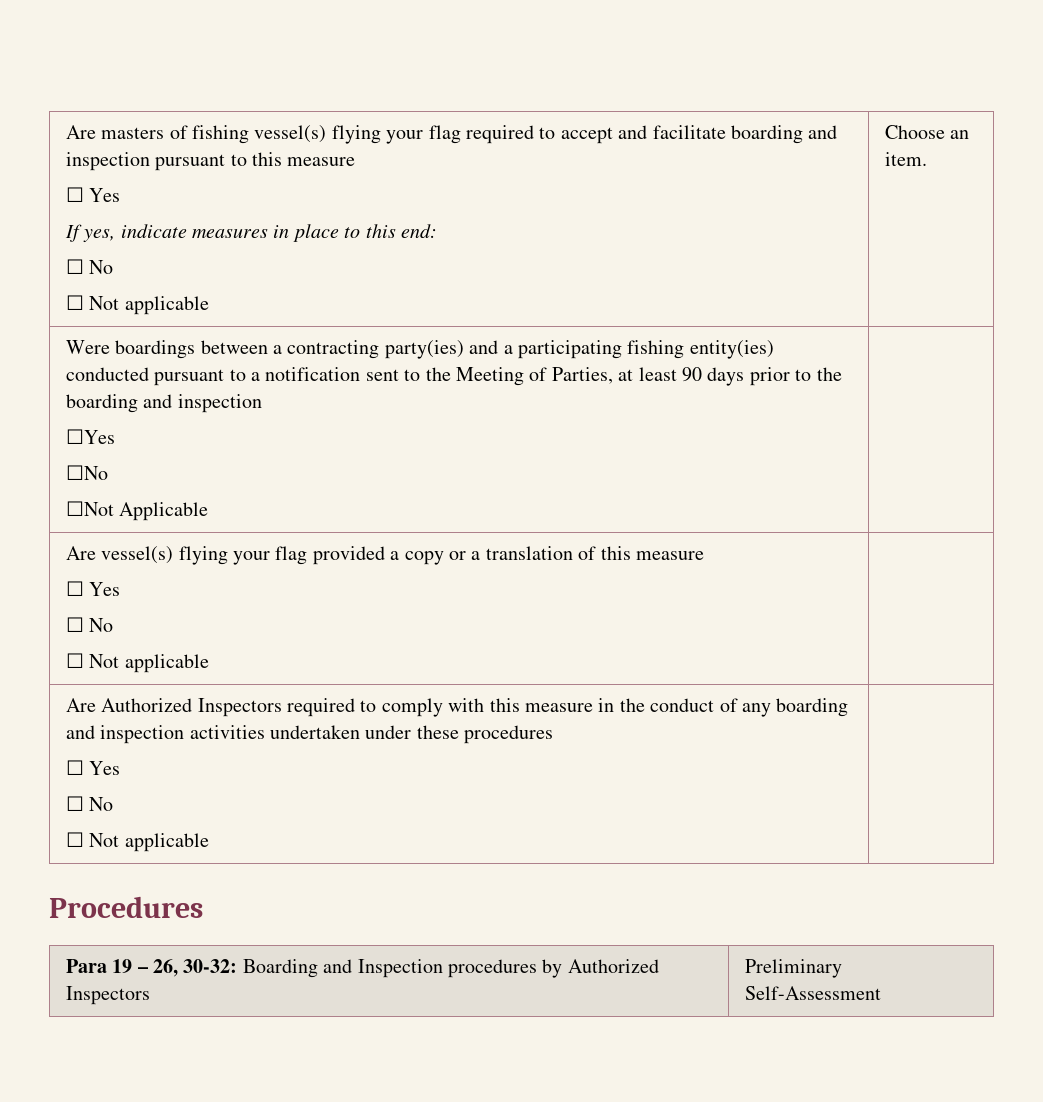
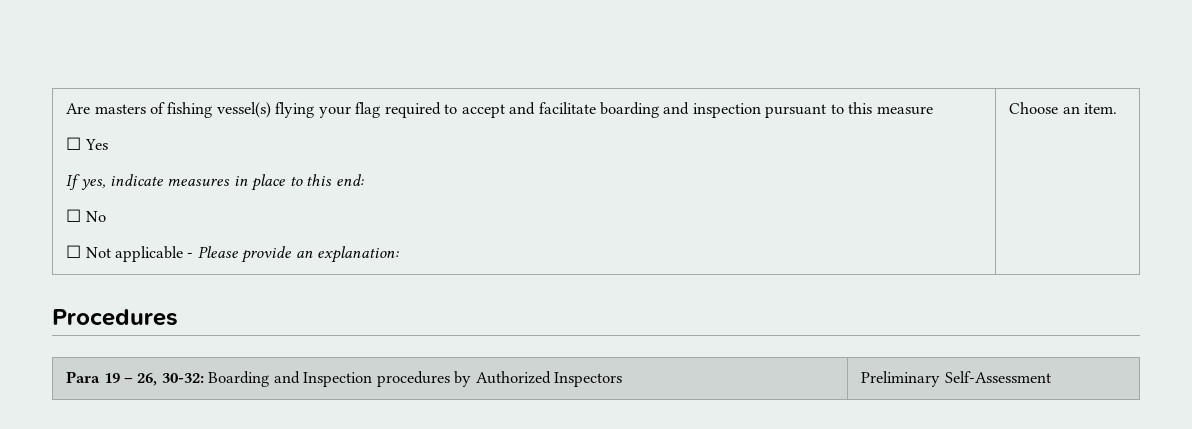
[884,125,970,139] [884,152,927,166] [65,340,774,359] [65,367,842,386] [65,394,262,413] [65,429,115,444] [65,465,108,480] [65,501,209,521] [65,546,704,565] [65,581,121,596] [65,617,114,632] [65,653,209,673] [65,698,849,717] [65,725,554,744] [65,760,121,775] [65,796,114,811] [65,832,209,852] | Choose an item. // Were boardings between a contracting party(ies) and a participating fishing entity(ies) conducted pursuant to a notification sent to the Meeting of Parties, at least 90 days prior to the boarding and inspection // ☐Yes // ☐No // ☐Not Applicable | // Are vessel(s) flying your flag provided a copy or a translation of this measure // ☐ Yes // ☐ No // ☐ Not applicable | // Are Authorized Inspectors required to comply with this measure in the conduct of any boarding and inspection activities undertaken under these procedures // ☐ Yes // ☐ No // ☐ Not applicable | -> [187,246,400,263] [1009,102,1118,114] - Please provide an explanation: | Choose an item.

